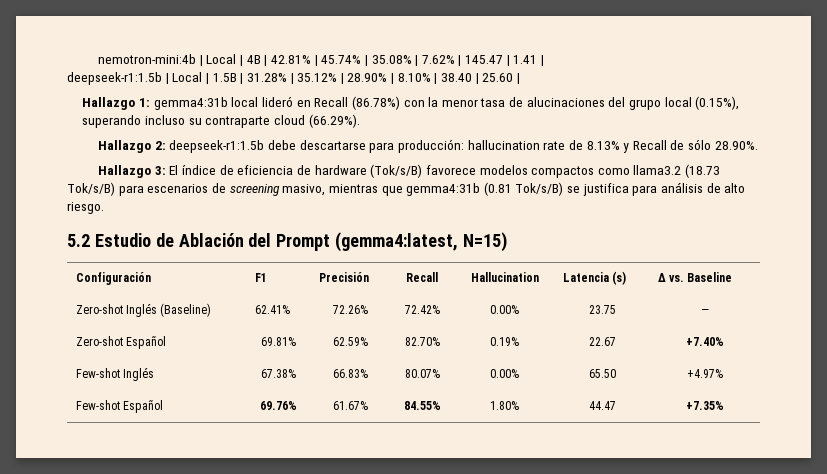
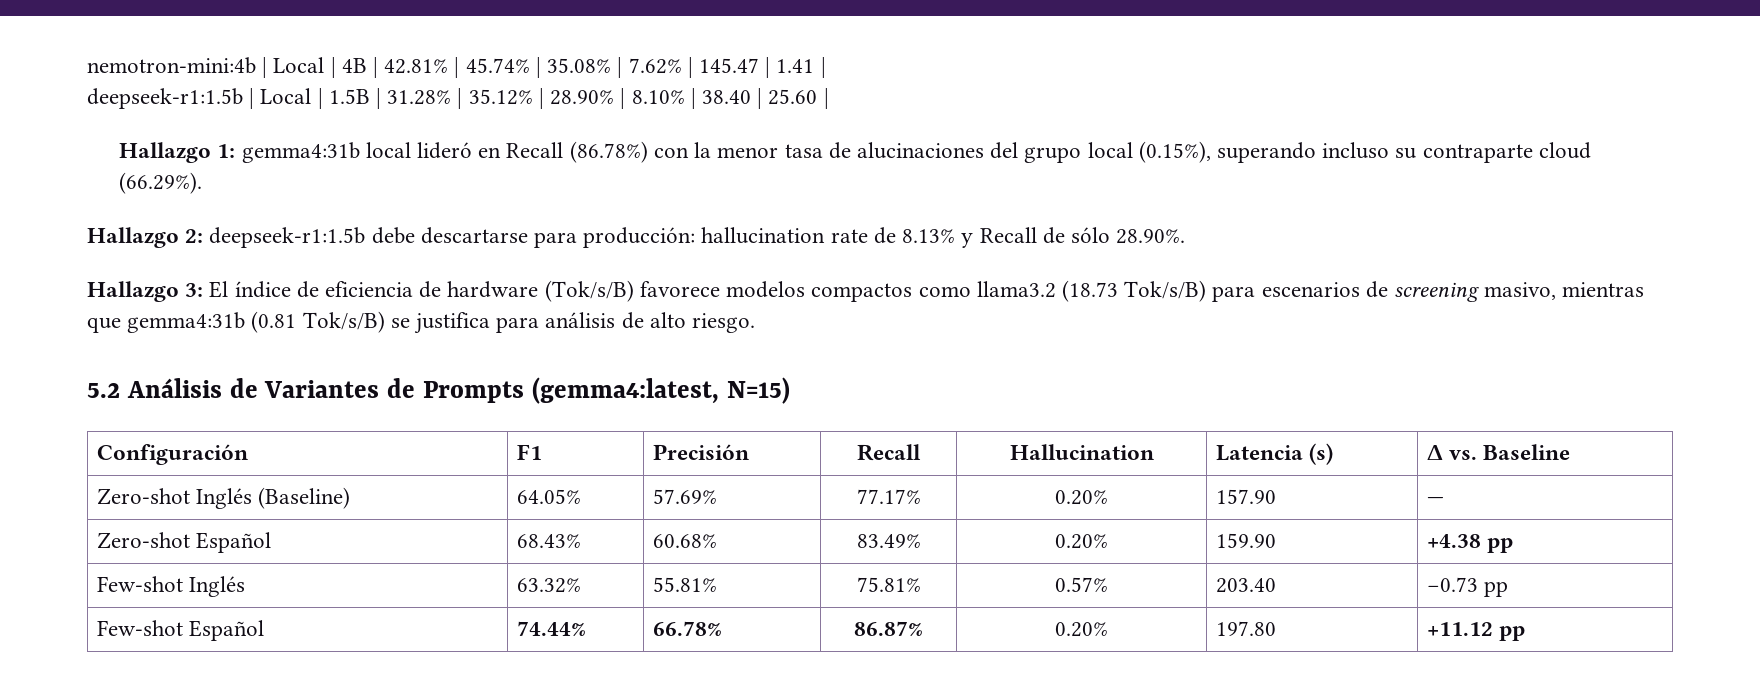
[94,233,331,251] Estudio de Ablación del Prompt -> [126,378,525,403] Análisis de Variantes de Prompts
[254,305,290,314] [332,305,368,314] [404,305,440,314] [490,305,519,314] [588,305,616,314] [700,309,709,314] [75,336,167,349] [261,337,296,346] [332,337,368,346] [404,337,440,346] [490,337,519,346] [588,337,616,346] [685,337,724,346] [75,367,155,381] [261,369,296,378] [332,369,368,378] [404,369,440,378] [490,369,519,378] [588,369,616,378] [686,369,723,378] [75,400,164,413] [260,401,297,410] [332,401,368,410] [403,401,441,410] [490,401,519,410] [588,401,616,410] [685,401,724,410] 62.41% | 72.26% | 72.42% | 0.00% | 23.75 | — // Zero-shot Español | 69.81% | 62.59% | 82.70% | 0.19% | 22.67 | +7.40% // Few-shot Inglés | 67.38% | 66.83% | 80.07% | 0.00% | 65.50 | +4.97% // Few-shot Español | 69.76% | 61.67% | 84.55% | 1.80% | 44.47 | +7.35% -> [516,489,581,504] [652,489,717,504] [856,489,921,504] [1055,490,1108,505] [1215,489,1276,504] [1426,497,1444,504] [96,532,272,553] [516,534,581,548] [652,534,717,548] [856,534,921,548] [1055,534,1108,549] [1215,533,1276,548] [1426,534,1514,553] [96,576,246,597] [516,578,581,593] [652,577,717,592] [856,577,921,592] [1055,577,1108,592] [1215,578,1276,593] [1426,577,1509,597] [96,620,265,641] [516,621,586,636] [652,621,722,636] [854,621,923,636] [1055,622,1108,637] [1215,621,1276,636] [1426,622,1526,641] 64.05% | 57.69% | 77.17% | 0.20% | 157.90 | — // Zero-shot Español | 68.43% | 60.68% | 83.49% | 0.20% | 159.90 | +4.38 pp // Few-shot Inglés | 63.32% | 55.81% | 75.81% | 0.57% | 203.40 | −0.73 pp // Few-shot Español | 74.44% | 66.78% | 86.87% | 0.20% | 197.80 | +11.12 pp

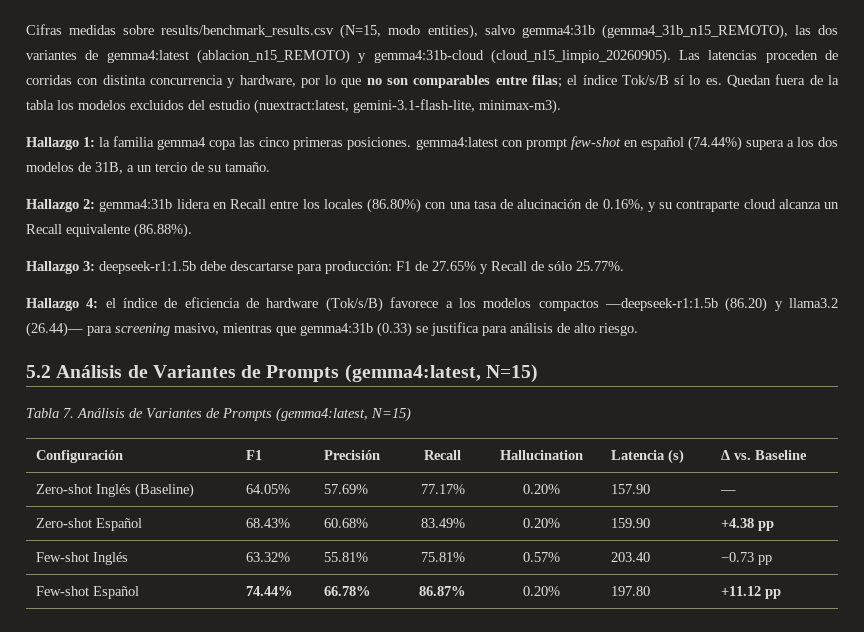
[87,57,826,78] [87,88,829,109] [119,141,1591,163] [119,172,203,194] [87,227,204,248] nemotron-mini:4b | Local | 4B | 42.81% | 45.74% | 35.08% | 7.62% | 145.47 | 1.41 | // deepseek-r1:1.5b | Local | 1.5B | 31.28% | 35.12% | 28.90% | 8.10% | 38.40 | 25.60 | // Hallazgo 1: gemma4:31b local lideró en Recall (86.78%) con la menor tasa de alucinaciones del grupo local (0.15%), superando incluso su contraparte cloud (66.29%). // Hallazgo 2: -> [26,24,838,39] [26,49,838,64] [26,74,840,88] [26,99,561,114] [26,136,838,151] [26,162,270,174] [26,198,840,213] [26,223,192,238] [26,261,95,274] Cifras medidas sobre results/benchmark_results.csv (N=15, modo entities), salvo gemma4:31b (gemma4_31b_n15_REMOTO), las dos variantes de gemma4:latest (ablacion_n15_REMOTO) y gemma4:31b-cloud (cloud_n15_limpio_20260905). Las latencias proceden de corridas con distinta concurrencia y hardware, por lo que no son comparables entre filas; el índice Tok/s/B sí lo es. Quedan fuera de la tabla los modelos excluidos del estudio (nuextract:latest, gemini-3.1-flash-lite, minimax-m3). // Hallazgo 1: la familia gemma4 copa las cinco primeras posiciones. gemma4:latest con prompt few-shot en español (74.44%) supera a los dos modelos de 31B, a un tercio de su tamaño. // Hallazgo 2: gemma4:31b lidera en Recall entre los locales (86.80%) con una tasa de alucinación de 0.16%, y su contraparte cloud alcanza un Recall equivalente (86.88%). // Hallazgo 3:
[701,227,956,244] hallucination rate de 8.13% -> [396,261,476,271] F1 de 27.65%
[1116,229,1186,244] [87,281,229,302] 28.90%. // Hallazgo 3: El -> [576,261,624,271] [26,298,116,311] 25.77%. // Hallazgo 4: el
[726,280,1388,302] modelos compactos como llama3.2 (18.73 Tok/s/B) para escenarios de -> [445,297,839,312] [26,322,112,337] a los modelos compactos —deepseek-r1:1.5b (86.20) y llama3.2 (26.44)— para
[251,311,385,333] (0.81 Tok/s/B) -> [377,322,412,337] (0.33)
(790, 390) none -> [26,407,411,422] // Tabla 7. Análisis de Variantes de Prompts (gemma4:latest, N=15)

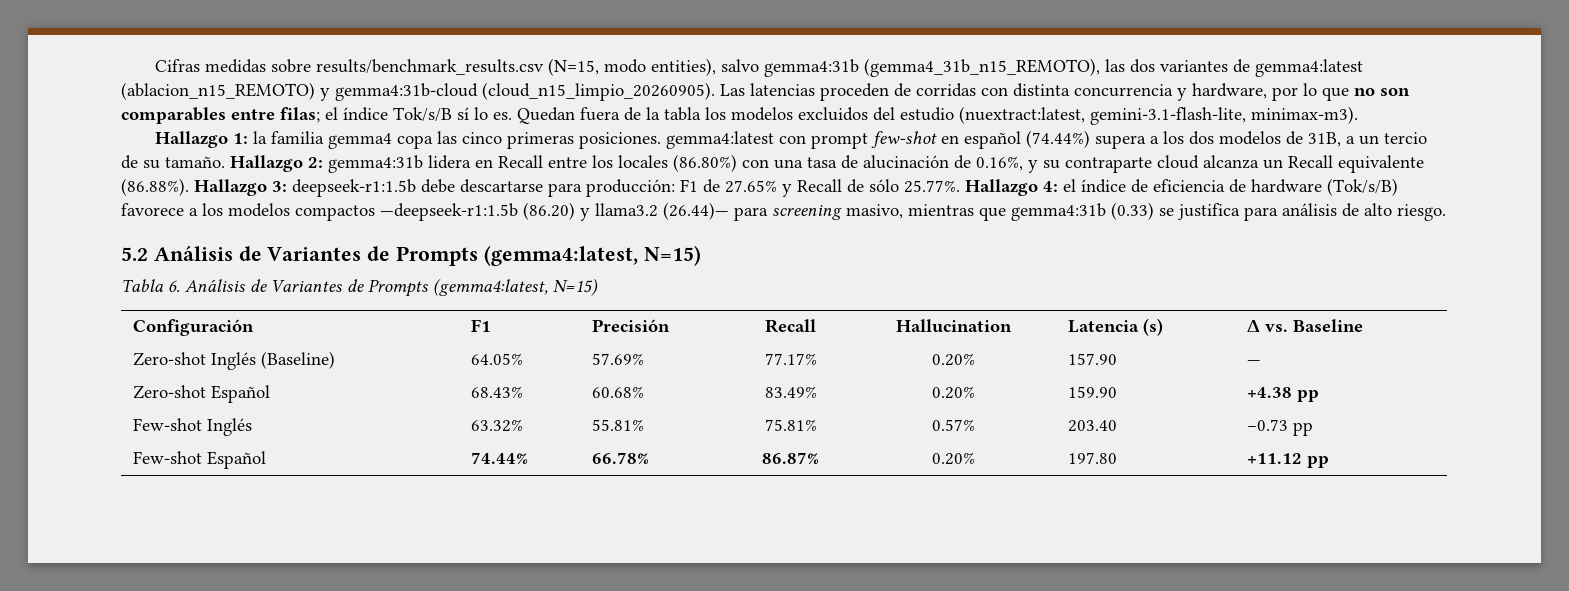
(270, 167) // -> (225, 162) none
(192, 230) // -> (189, 187) none
(624, 266) // -> (960, 186) none
[63,408,74,418] 7. -> [168,280,180,292] 6.

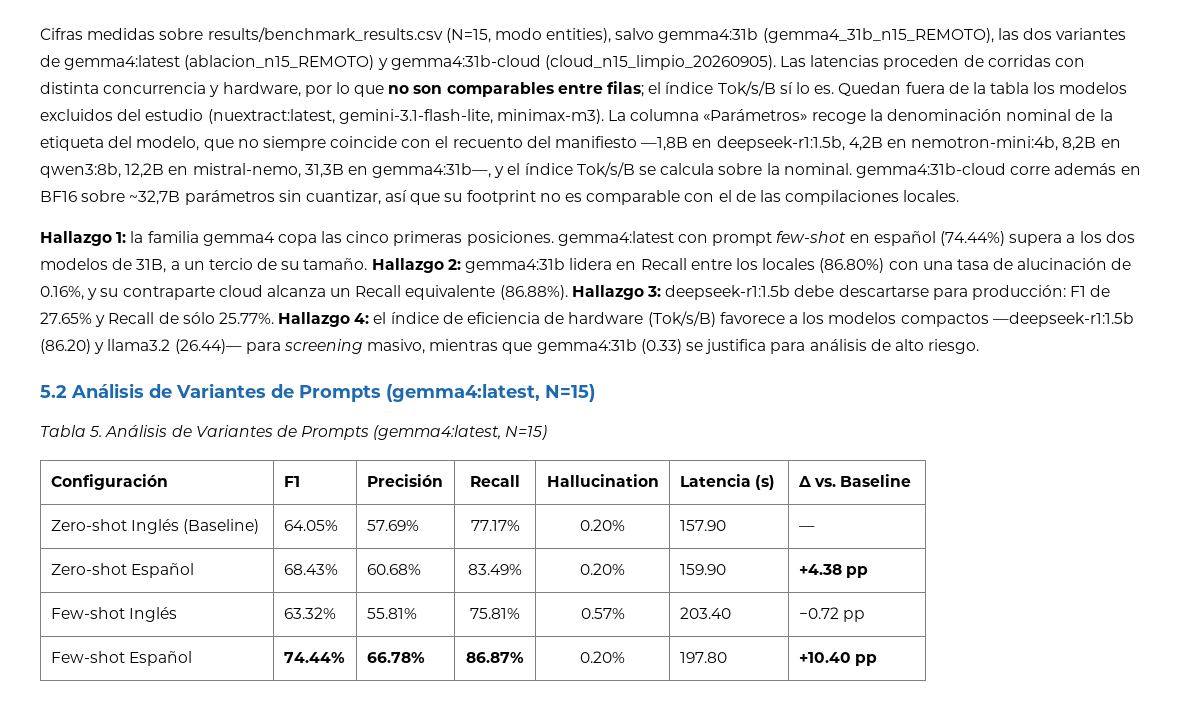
(1358, 115) none -> [608,109,1113,124] [40,136,1121,151] [40,162,1141,178] [40,190,960,205] La columna «Parámetros» recoge la denominación nominal de la etiqueta del modelo, que no siempre coincide con el recuento del manifiesto —1,8B en deepseek-r1:1.5b, 4,2B en nemotron-mini:4b, 8,2B en qwen3:8b, 12,2B en mistral-nemo, 31,3B en gemma4:31b—, y el índice Tok/s/B se calcula sobre la nominal. gemma4:31b-cloud corre además en BF16 sobre ~32,7B parámetros sin cuantizar, así que su footprint no es comparable con el de las compilaciones locales.
[168,280,180,292] 6. -> [89,426,103,437] 5.
[1246,419,1288,431] −0.73 -> [798,607,839,619] −0.72
[1246,453,1302,464] +11.12 -> [798,652,851,663] +10.40

